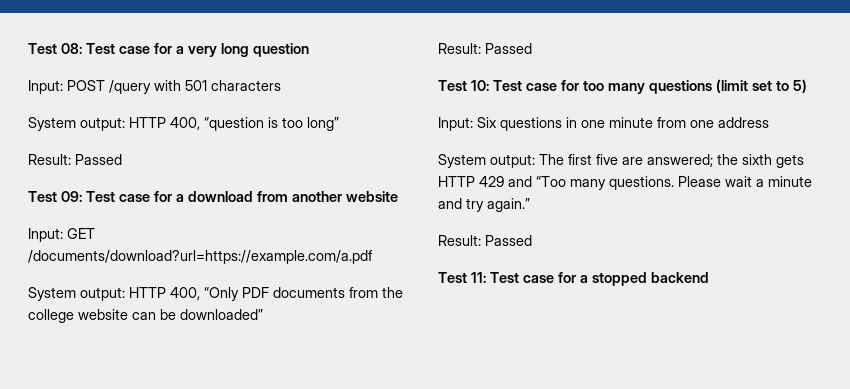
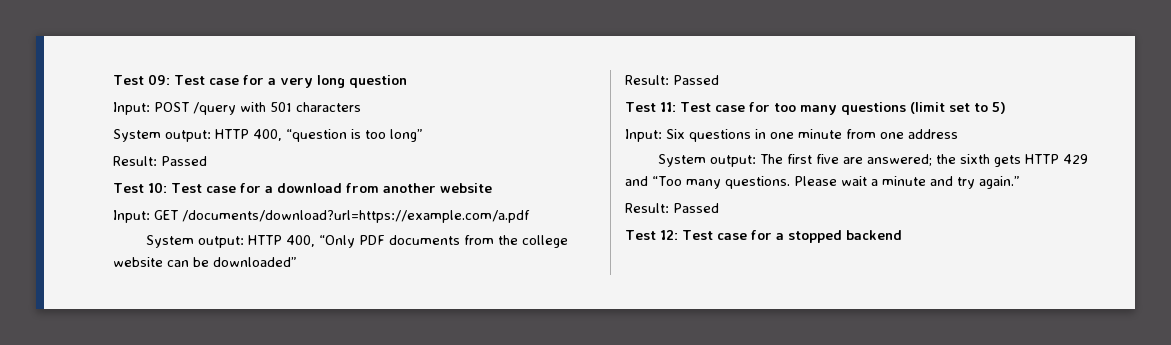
[28,43,82,54] Test 08: -> [113,74,170,85] Test 09:
[61,191,82,202] 09: -> [147,182,167,193] 10:
[471,80,489,91] 10: -> [659,102,676,112] 11:
[471,272,486,283] 11: -> [659,230,678,240] 12:

